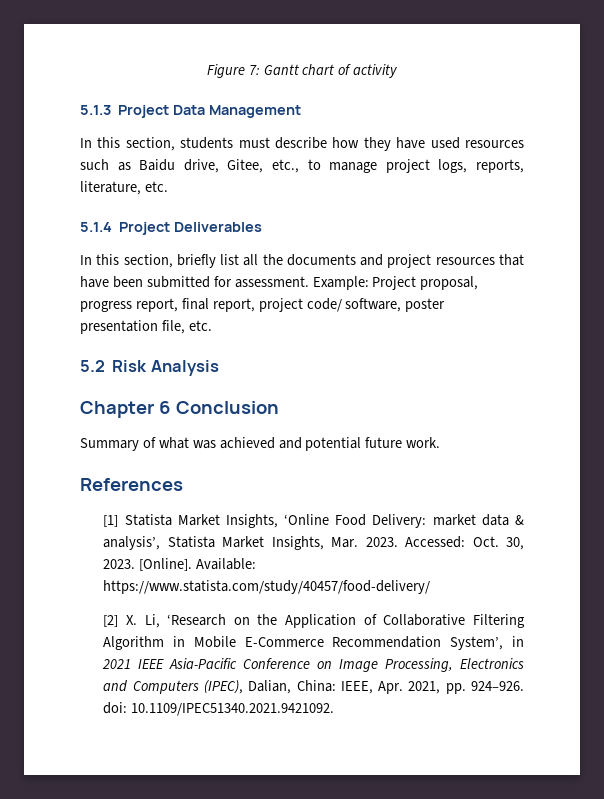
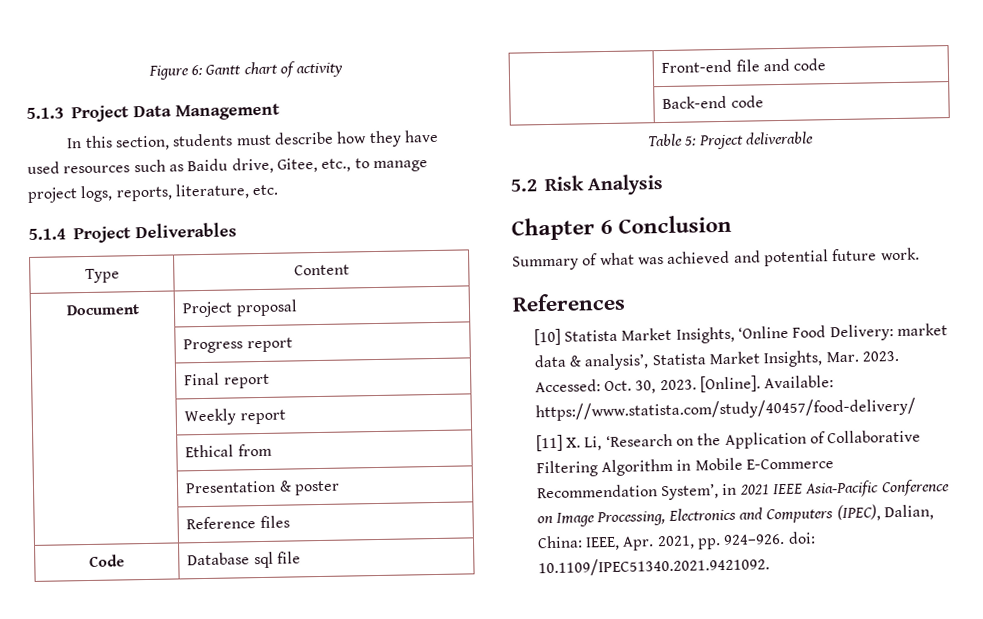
[248,65,260,75] 7: -> [191,64,204,76] 6:
[80,254,524,268] [80,276,479,290] [80,298,446,312] [80,320,212,334] // In this section, briefly list all the documents and project resources that have been submitted for assessment. Example: Project proposal, progress report, final report, project code/ software, poster presentation file, etc. -> [84,268,120,284] [293,264,350,276] [65,304,140,316] [182,299,298,318] [183,337,293,354] [184,372,270,389] [184,408,286,426] [185,443,272,458] [185,480,341,496] [186,515,290,530] [89,554,125,567] [187,551,302,569] [661,58,827,74] [662,95,764,110] [647,131,814,150] // Type | Content // Document | Project proposal // | Progress report // | Final report // | Weekly report // | Ethical from // | Presentation & poster // | Reference files // Code | Database sql file // | Front-end file and code // | Back-end code // Table 5: Project deliverable
[103,515,119,527] [1] -> [533,328,561,346] [10]
[103,615,119,627] [2] -> [535,434,563,452] [11]

